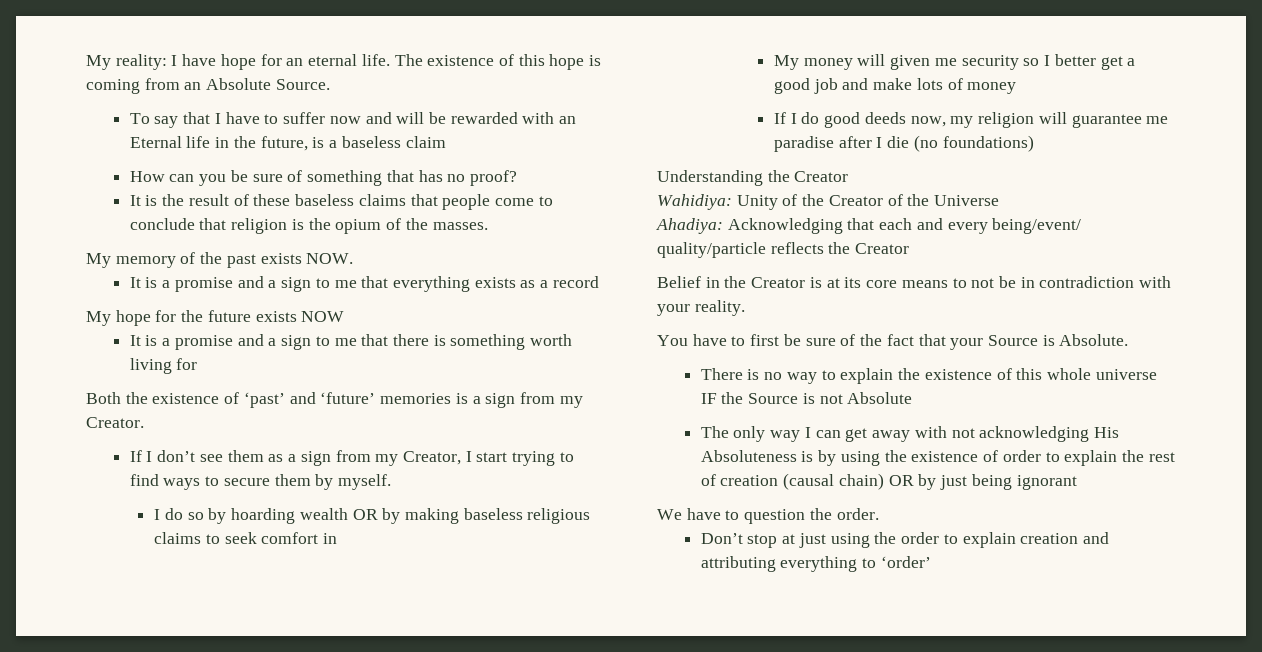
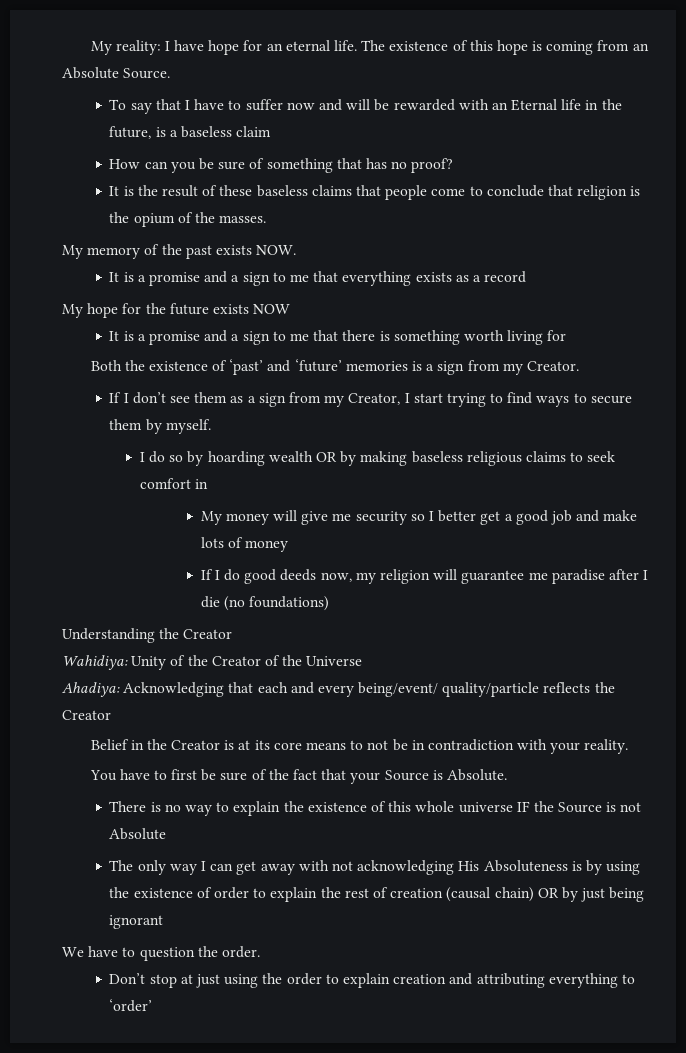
[890,55,931,70] given -> [301,511,329,525] give

